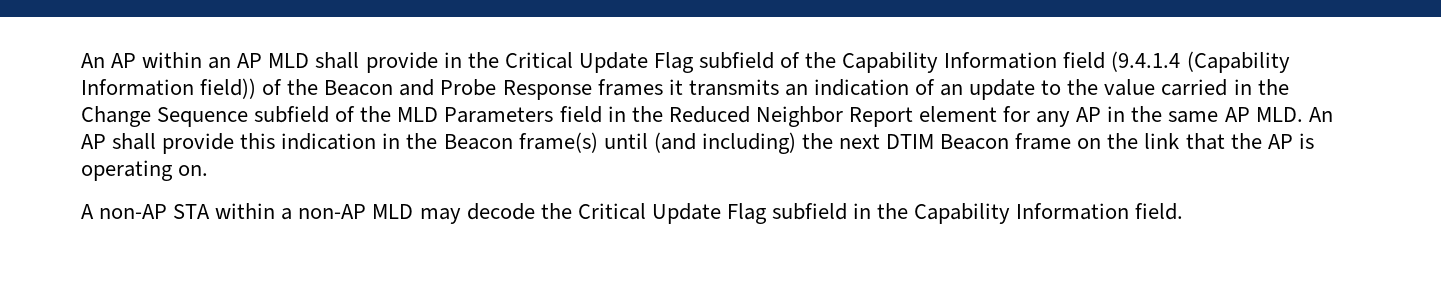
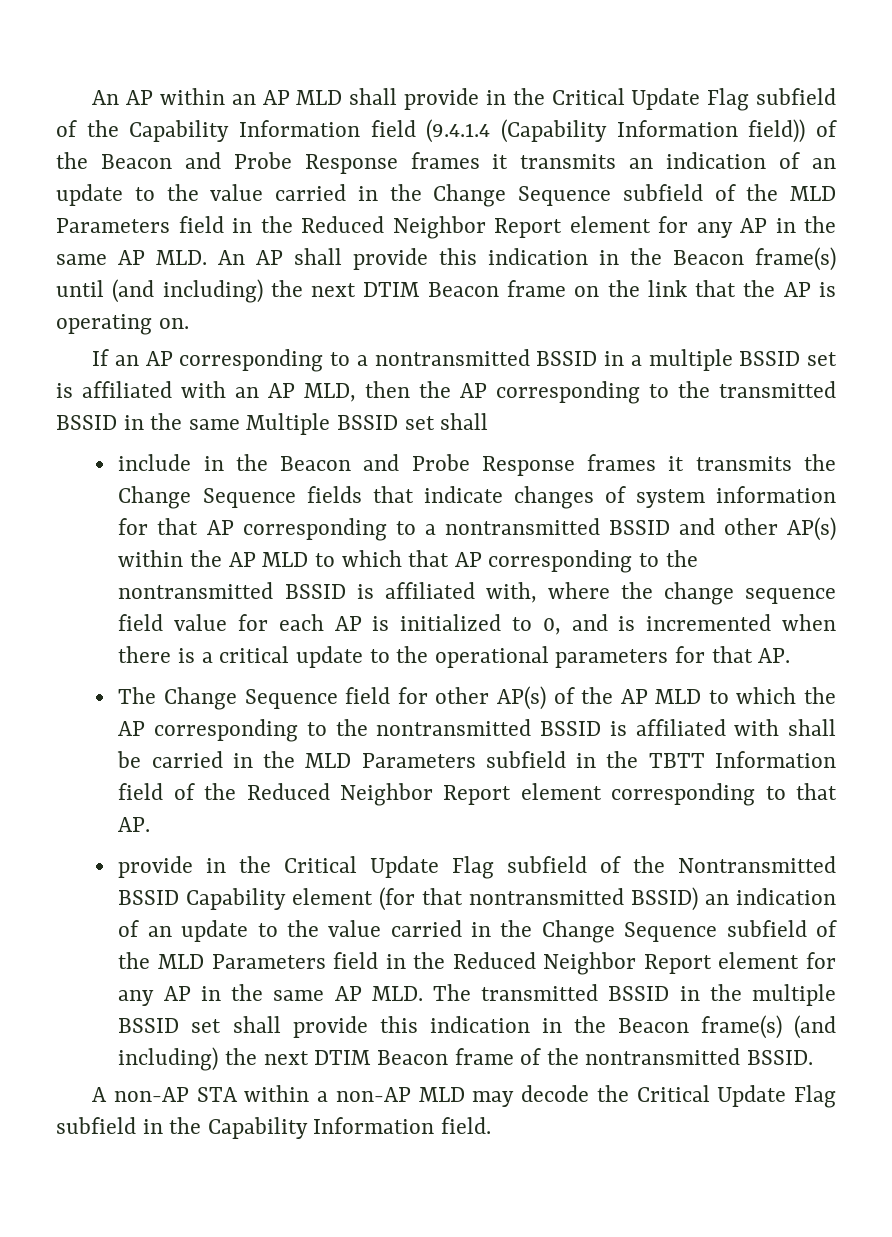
(209, 170) none -> [92,349,837,372] [56,381,836,404] [56,413,489,435] [118,454,836,476] [118,486,836,509] [118,517,836,541] [118,550,698,573] [118,582,836,605] [118,614,836,635] [118,646,791,668] [118,686,836,710] [118,719,837,742] [117,751,836,768] [118,783,837,806] [118,817,151,832] [118,856,836,879] [118,887,836,911] [118,920,837,943] [118,952,836,975] [118,984,836,1006] [118,1015,836,1039] [118,1047,813,1071] // If an AP corresponding to a nontransmitted BSSID in a multiple BSSID set is affiliated with an AP MLD, then the AP corresponding to the transmitted BSSID in the same Multiple BSSID set shall // include in the Beacon and Probe Response frames it transmits the Change Sequence fields that indicate changes of system information for that AP corresponding to a nontransmitted BSSID and other AP(s) within the AP MLD to which that AP corresponding to the nontransmitted BSSID is affiliated with, where the change sequence field value for each AP is initialized to 0, and is incremented when there is a critical update to the operational parameters for that AP. // The Change Sequence field for other AP(s) of the AP MLD to which the AP corresponding to the nontransmitted BSSID is affiliated with shall be carried in the MLD Parameters subfield in the TBTT Information field of the Reduced Neighbor Report element corresponding to that AP. // provide in the Critical Update Flag subfield of the Nontransmitted BSSID Capability element (for that nontransmitted BSSID) an indication of an update to the value carried in the Change Sequence subfield of the MLD Parameters field in the Reduced Neighbor Report element for any AP in the same AP MLD. The transmitted BSSID in the multiple BSSID set shall provide this indication in the Beacon frame(s) (and including) the next DTIM Beacon frame of the nontransmitted BSSID.

